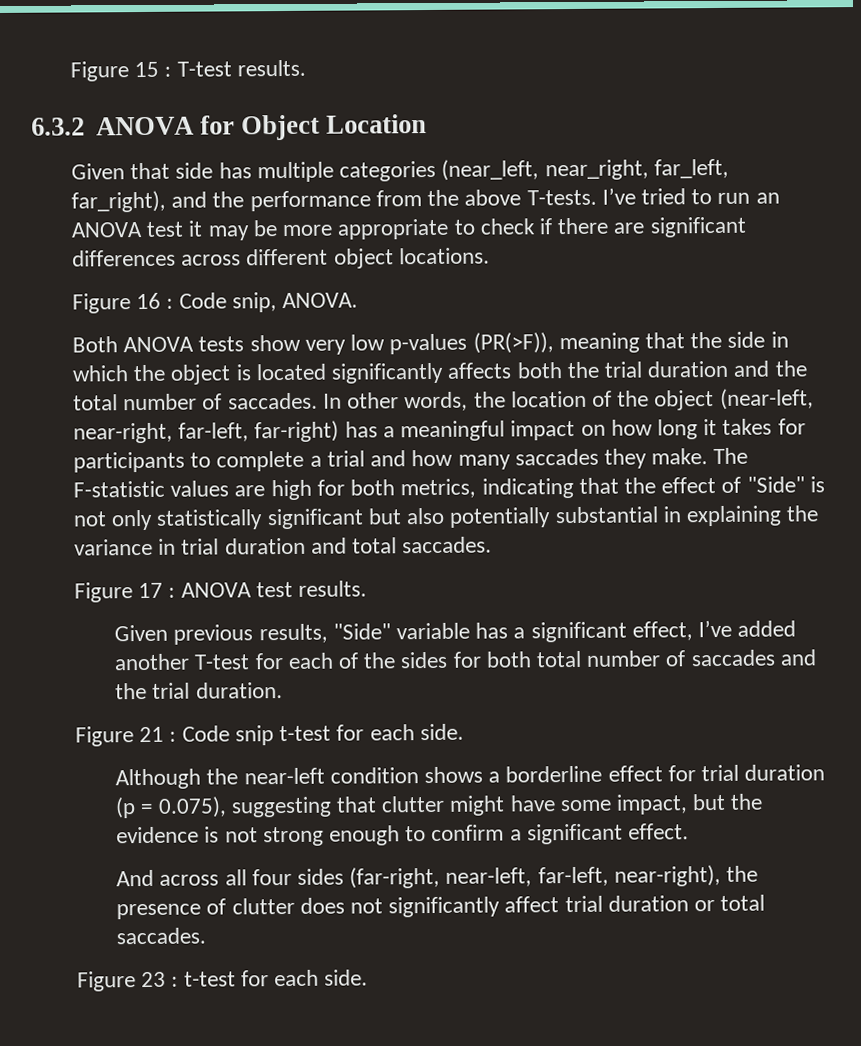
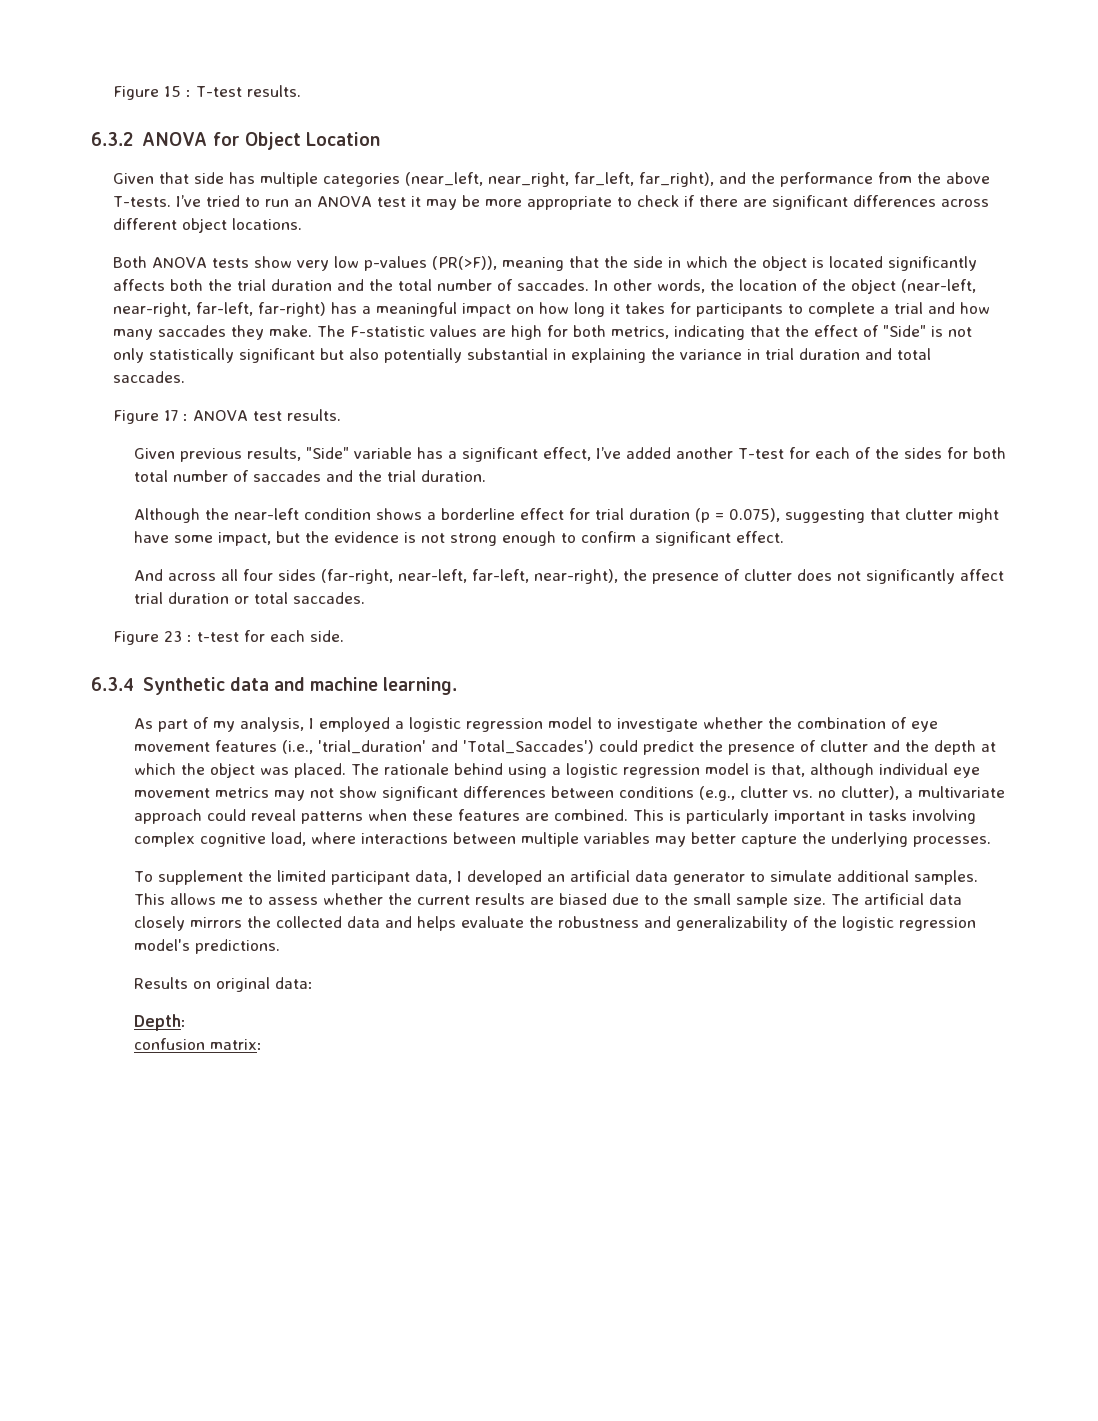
[72,292,359,314] // Figure 16 : Code snip, ANOVA. -> (302, 224) none
[75,723,464,747] // Figure 21 : Code snip t-test for each side. -> (487, 476) none
(369, 977) none -> [91,677,458,695] [134,717,939,732] [134,740,997,755] [134,763,981,778] [134,786,1006,801] [134,809,977,824] [134,832,992,847] [134,870,979,885] [134,893,963,908] [134,916,977,931] [134,939,281,954] [134,977,314,992] [134,1014,187,1031] [134,1038,263,1050] // 6.3.4 Synthetic data and machine learning. // As part of my analysis, I employed a logistic regression model to investigate whether the combination of eye movement features (i.e., 'trial_duration' and 'Total_Saccades') could predict the presence of clutter and the depth at which the object was placed. The rationale behind using a logistic regression model is that, although individual eye movement metrics may not show significant differences between conditions (e.g., clutter vs. no clutter), a multivariate approach could reveal patterns when these features are combined. This is particularly important in tasks involving complex cognitive load, where interactions between multiple variables may better capture the underlying processes. // To supplement the limited participant data, I developed an artificial data generator to simulate additional samples. This allows me to assess whether the current results are biased due to the small sample size. The artificial data closely mirrors the collected data and helps evaluate the robustness and generalizability of the logistic regression model's predictions. // Results on original data: // Depth: // confusion matrix:

